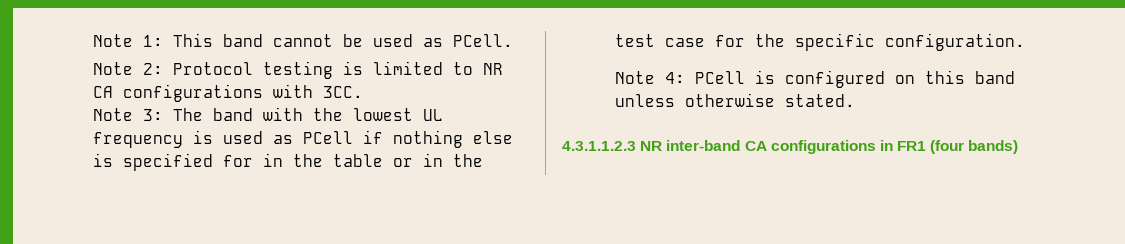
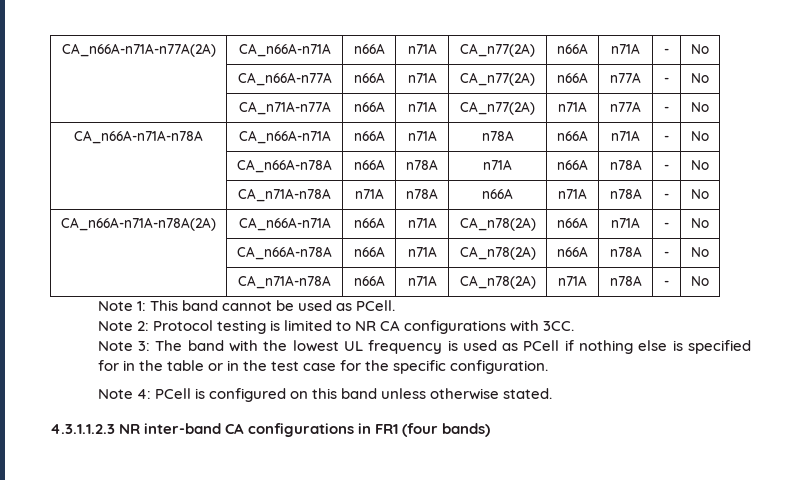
(93, 40) none -> [61,43,216,57] [238,43,331,57] [353,43,385,54] [407,43,437,54] [460,43,535,57] [557,43,588,54] [611,43,640,54] [664,48,669,54] [691,44,709,54] [237,72,332,86] [353,72,385,83] [407,72,437,83] [460,72,535,86] [557,72,588,83] [610,72,641,83] [664,77,669,83] [691,73,709,83] [238,101,331,115] [353,101,385,112] [407,101,437,112] [460,101,535,115] [558,101,587,112] [610,101,641,112] [664,106,669,112] [691,102,709,112] [74,130,203,144] [238,130,331,144] [353,130,385,141] [407,130,437,141] [481,130,514,141] [557,130,588,141] [611,130,640,141] [664,135,669,141] [691,131,709,141] [237,159,332,173] [353,159,385,170] [406,159,438,170] [483,159,512,170] [557,159,588,170] [609,159,642,170] [664,164,669,170] [691,160,709,170] [238,188,331,202] [354,188,384,199] [406,188,438,199] [482,188,513,199] [558,188,587,199] [609,188,642,199] [664,193,669,199] [691,189,709,199] [61,217,216,231] [238,217,331,231] [353,217,385,228] [407,217,437,228] [459,217,536,231] [557,217,588,228] [611,217,640,228] [664,222,669,228] [691,218,709,228] [237,246,332,260] [353,246,385,257] [407,246,437,257] [459,246,536,260] [557,246,588,257] [609,246,642,257] [664,251,669,257] [691,247,709,257] [238,275,331,289] [353,275,385,286] [407,275,437,286] [459,275,536,289] [558,275,587,286] [609,275,642,286] [664,280,669,286] [691,276,709,286] CA_n66A-n71A-n77A(2A) | CA_n66A-n71A | n66A | n71A | CA_n77(2A) | n66A | n71A | - | No // | CA_n66A-n77A | n66A | n71A | CA_n77(2A) | n66A | n77A | - | No // | CA_n71A-n77A | n66A | n71A | CA_n77(2A) | n71A | n77A | - | No // CA_n66A-n71A-n78A | CA_n66A-n71A | n66A | n71A | n78A | n66A | n71A | - | No // | CA_n66A-n78A | n66A | n78A | n71A | n66A | n78A | - | No // | CA_n71A-n78A | n71A | n78A | n66A | n71A | n78A | - | No // CA_n66A-n71A-n78A(2A) | CA_n66A-n71A | n66A | n71A | CA_n78(2A) | n66A | n71A | - | No // | CA_n66A-n78A | n66A | n71A | CA_n78(2A) | n66A | n78A | - | No // | CA_n71A-n78A | n66A | n71A | CA_n78(2A) | n71A | n78A | - | No //

